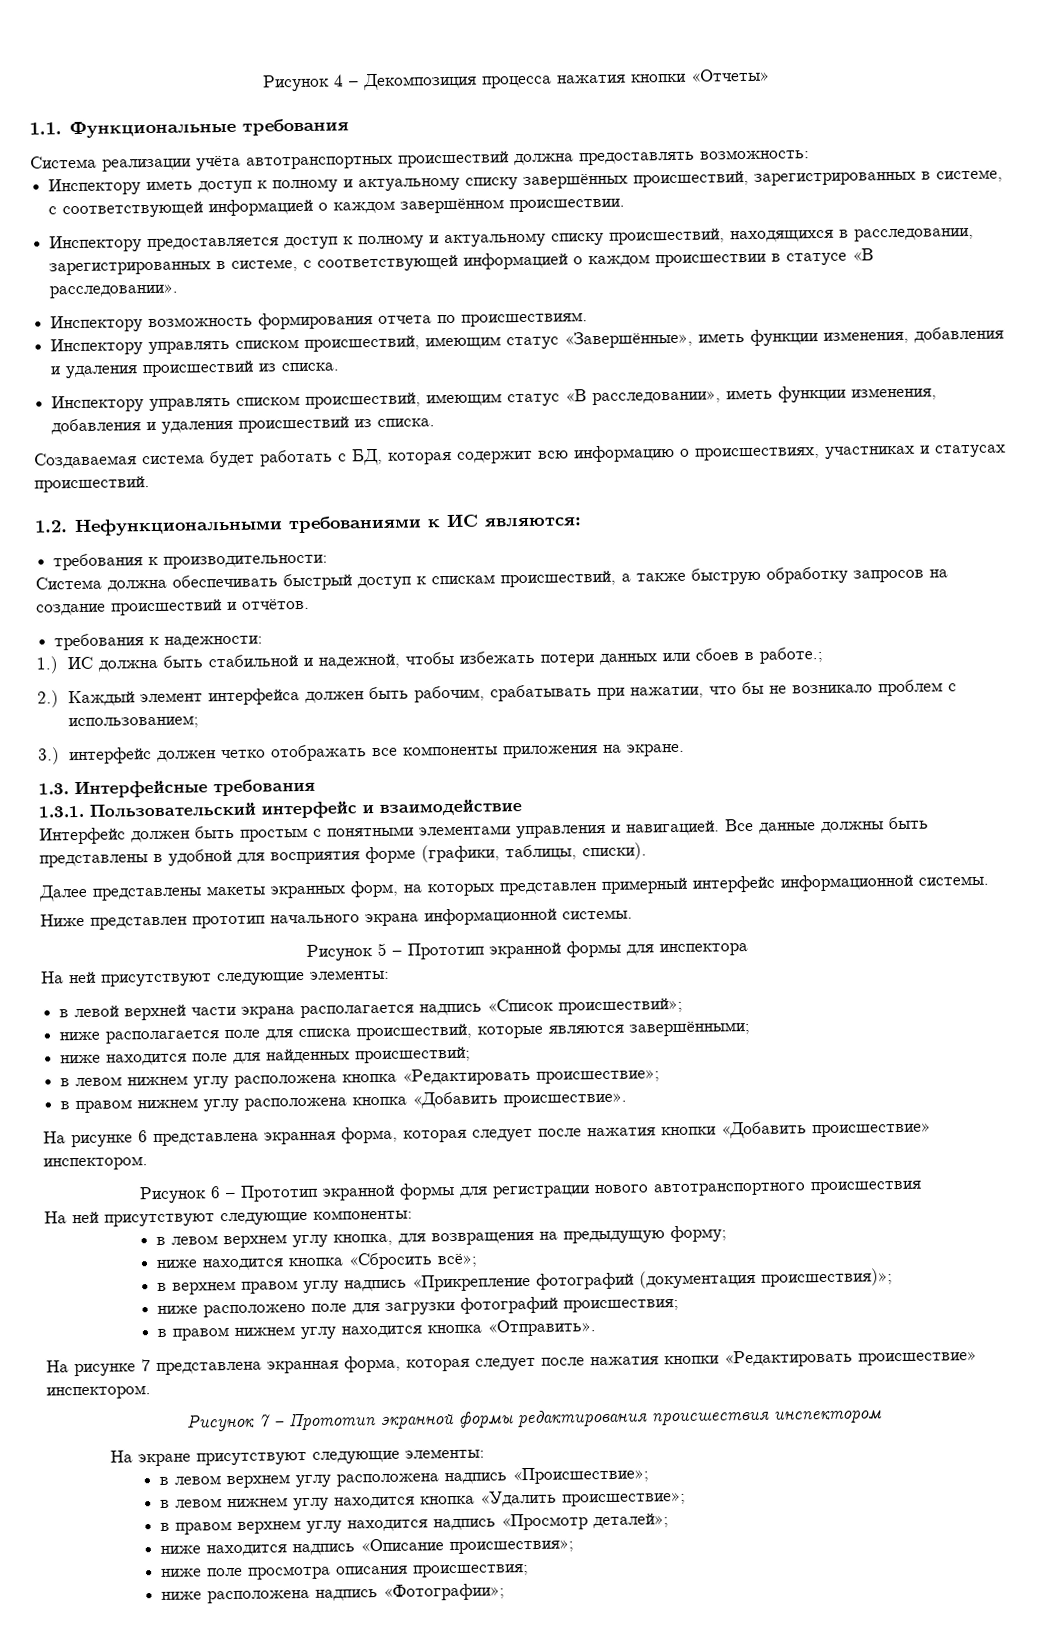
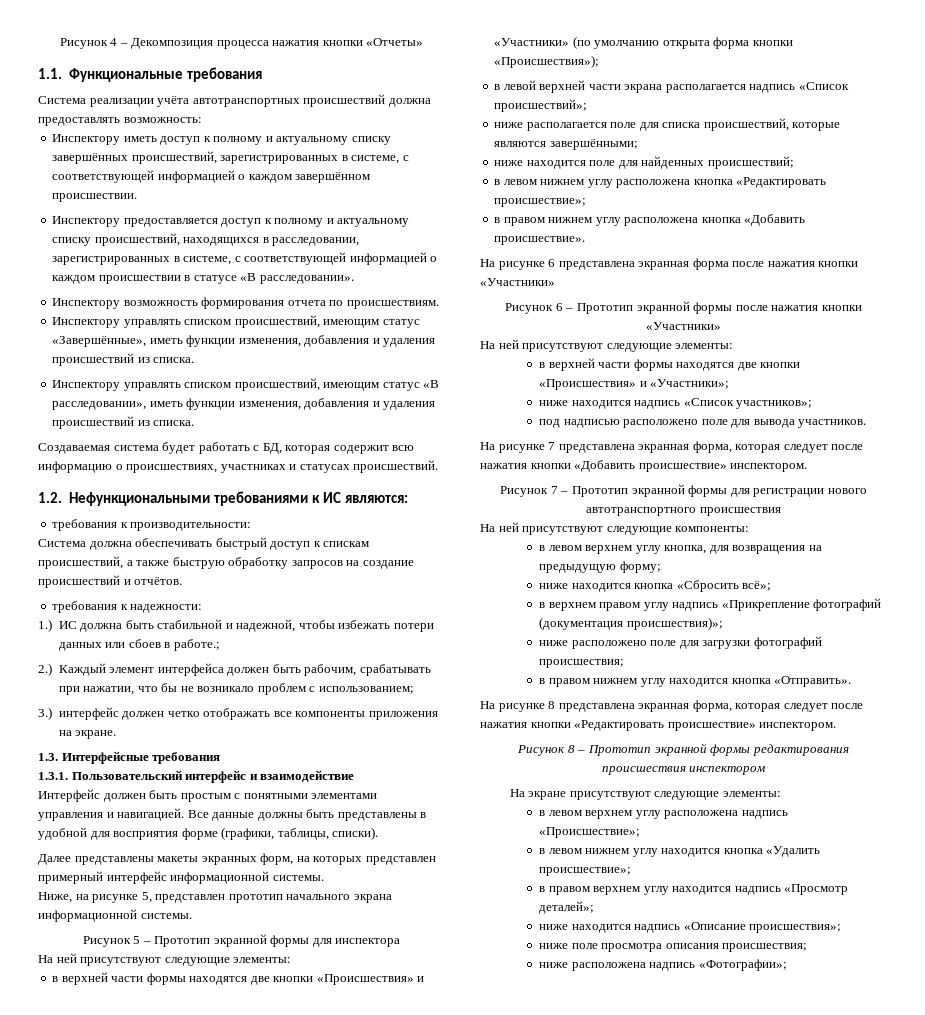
[40,913,85,927] Ниже -> [38,892,152,903] Ниже, на рисунке 5,
(390, 974) none -> [52,972,425,985] [494,36,793,49] [494,55,600,68] // в верхней части формы находятся две кнопки «Происшествия» и «Участники» (по умолчанию открыта форма кнопки «Происшествия»);
(336, 1138) none -> [692,258,859,270] [480,278,555,286] [505,301,862,314] [646,322,721,330] [480,339,734,352] [539,358,801,371] [539,379,730,390] [539,398,813,409] [539,419,867,428] [480,442,690,453] форма после нажатия кнопки «Участники» // Рисунок 6 – Прототип экранной формы после нажатия кнопки «Участники» // На ней присутствуют следующие элементы: // в верхней части формы находятся две кнопки «Происшествия» и «Участники»; // ниже находится надпись «Список участников»; // под надписью расположено поле для вывода участников. // На рисунке 7 представлена экранная
[210,1186,221,1199] 6 -> [550,486,558,494] 7
[141,1359,151,1372] 7 -> [548,701,556,709] 8
[258,1414,271,1427] 7 -> [567,745,575,753] 8

